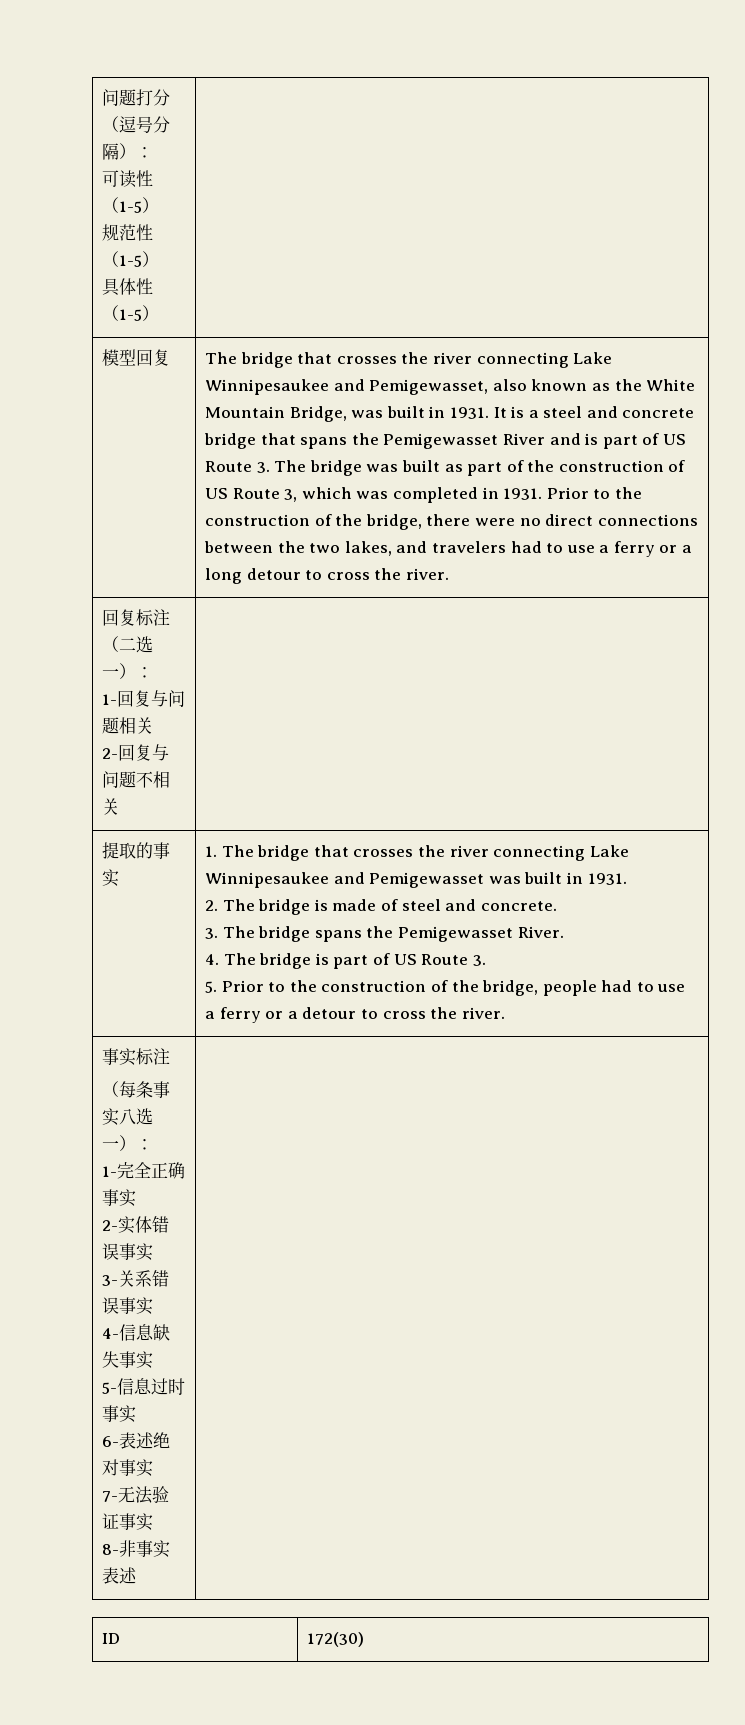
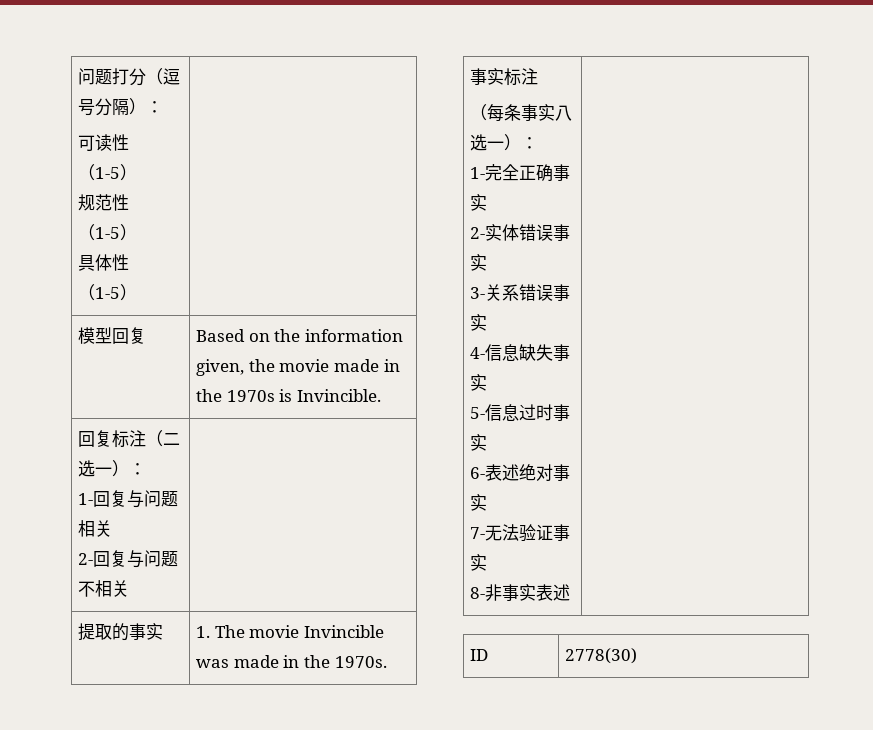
[205,352,613,368] [205,379,696,395] [205,406,695,422] [204,433,686,449] [205,460,686,476] [205,487,642,503] [205,514,698,530] [204,541,693,557] [205,568,449,584] The bridge that crosses the river connecting Lake Winnipesaukee and Pemigewasset, also known as the White Mountain Bridge, was built in 1931. It is a steel and concrete bridge that spans the Pemigewasset River and is part of US Route 3. The bridge was built as part of the construction of US Route 3, which was completed in 1931. Prior to the construction of the bridge, there were no direct connections between the two lakes, and travelers had to use a ferry or a long detour to cross the river. -> [196,329,404,342] [196,359,400,376] [196,389,382,402] Based on the information given, the movie made in the 1970s is Invincible.
[257,845,629,861] [205,872,627,888] [205,899,557,915] [205,926,564,942] [205,953,486,969] [205,980,686,996] [205,1007,505,1023] bridge that crosses the river connecting Lake Winnipesaukee and Pemigewasset was built in 1931. // 2. The bridge is made of steel and concrete. // 3. The bridge spans the Pemigewasset River. // 4. The bridge is part of US Route 3. // 5. Prior to the construction of the bridge, people had to use a ferry or a detour to cross the river. -> [249,625,385,638] [196,655,387,668] movie Invincible was made in the 1970s.
[307,1632,365,1647] 172(30) -> [565,648,638,664] 2778(30)

